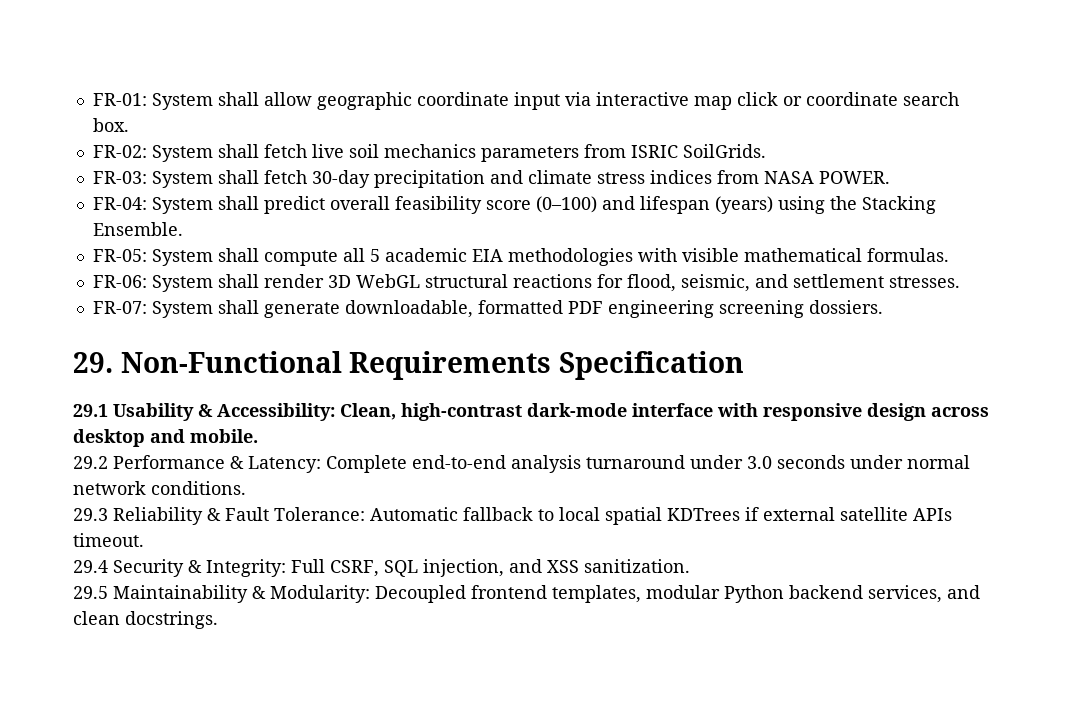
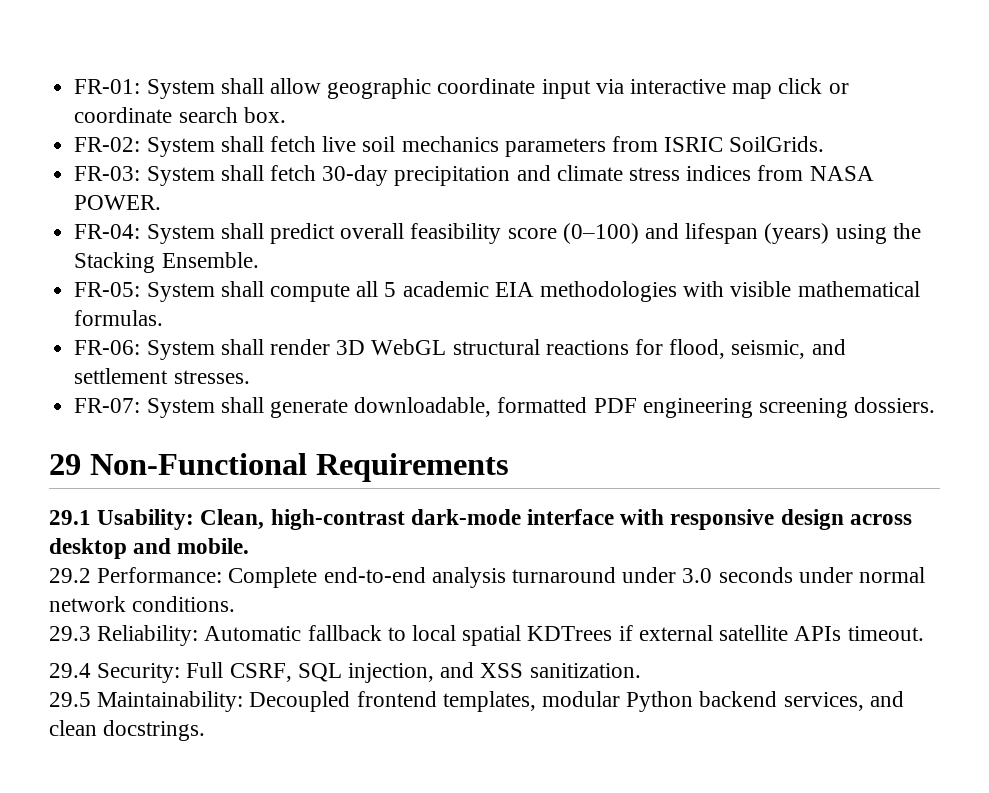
[73,352,113,373] 29. -> [49,454,81,475] 29
[558,351,744,380] Specification -> (509, 467) none
[113,403,335,421] Usability & Accessibility: -> [97,509,195,530] Usability:
[113,455,321,473] Performance & Latency: -> [97,567,223,583] Performance:
[113,507,365,525] Reliability & Fault Tolerance: -> [97,625,199,646] Reliability:
[113,559,286,577] Security & Integrity: -> [97,663,181,683] Security:
[113,585,370,603] Maintainability & Modularity: -> [97,691,244,712] Maintainability:

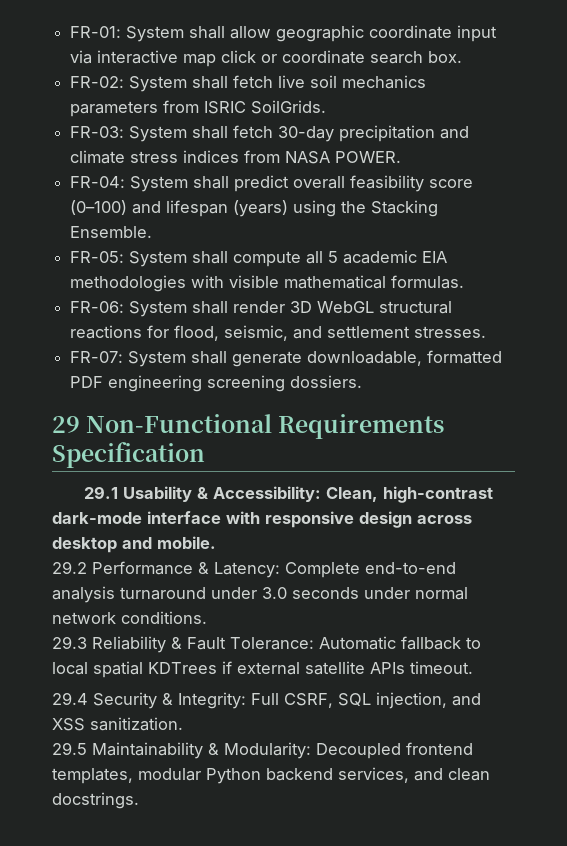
(509, 467) none -> [52,442,205,468] Specification
[97,509,195,530] Usability: -> [123,486,322,502] Usability & Accessibility:
[97,567,223,583] Performance: -> [92,561,280,578] Performance & Latency:
[97,625,199,646] Reliability: -> [92,636,314,653] Reliability & Fault Tolerance:
[97,663,181,683] Security: -> [93,692,246,709] Security & Integrity:
[97,691,244,712] Maintainability: -> [92,742,311,759] Maintainability & Modularity:

